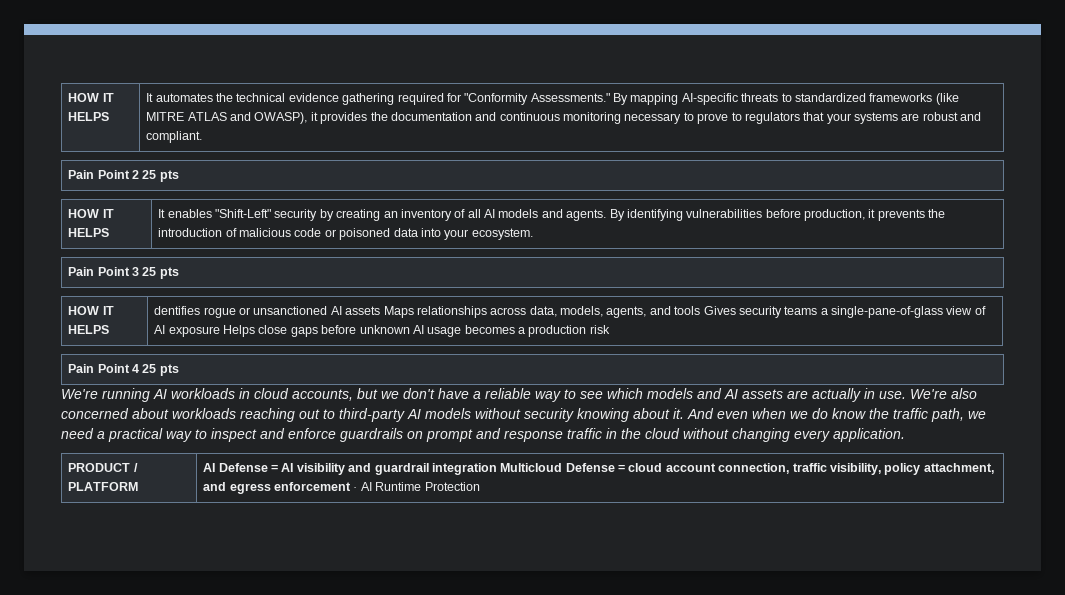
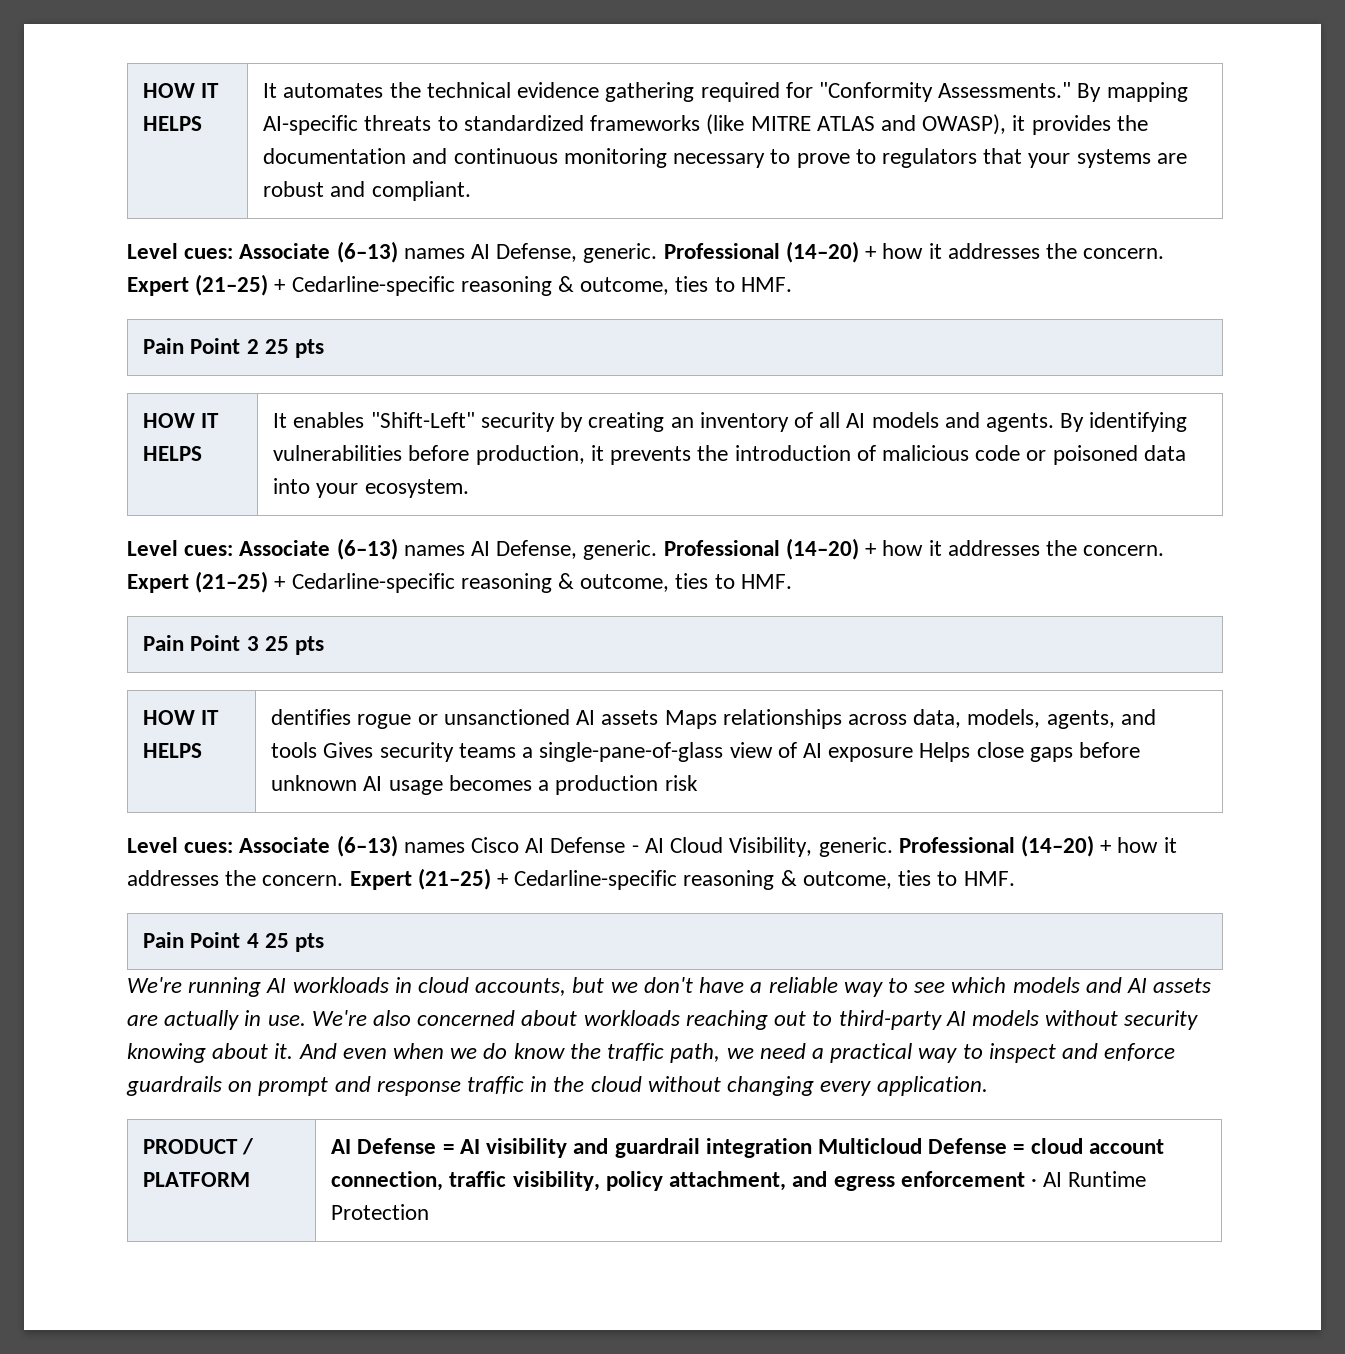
(203, 137) none -> [127,241,1165,263] [127,274,792,296] // Level cues: Associate (6–13) names AI Defense, generic. Professional (14–20) + how it addresses the concern. Expert (21–25) + Cedarline-specific reasoning & outcome, ties to HMF.
(533, 234) none -> [127,538,1165,560] [127,571,792,593] // Level cues: Associate (6–13) names AI Defense, generic. Professional (14–20) + how it addresses the concern. Expert (21–25) + Cedarline-specific reasoning & outcome, ties to HMF.
(610, 329) none -> [127,835,1177,857] [127,868,1015,890] // Level cues: Associate (6–13) names Cisco AI Defense - AI Cloud Visibility, generic. Professional (14–20) + how it addresses the concern. Expert (21–25) + Cedarline-specific reasoning & outcome, ties to HMF.

